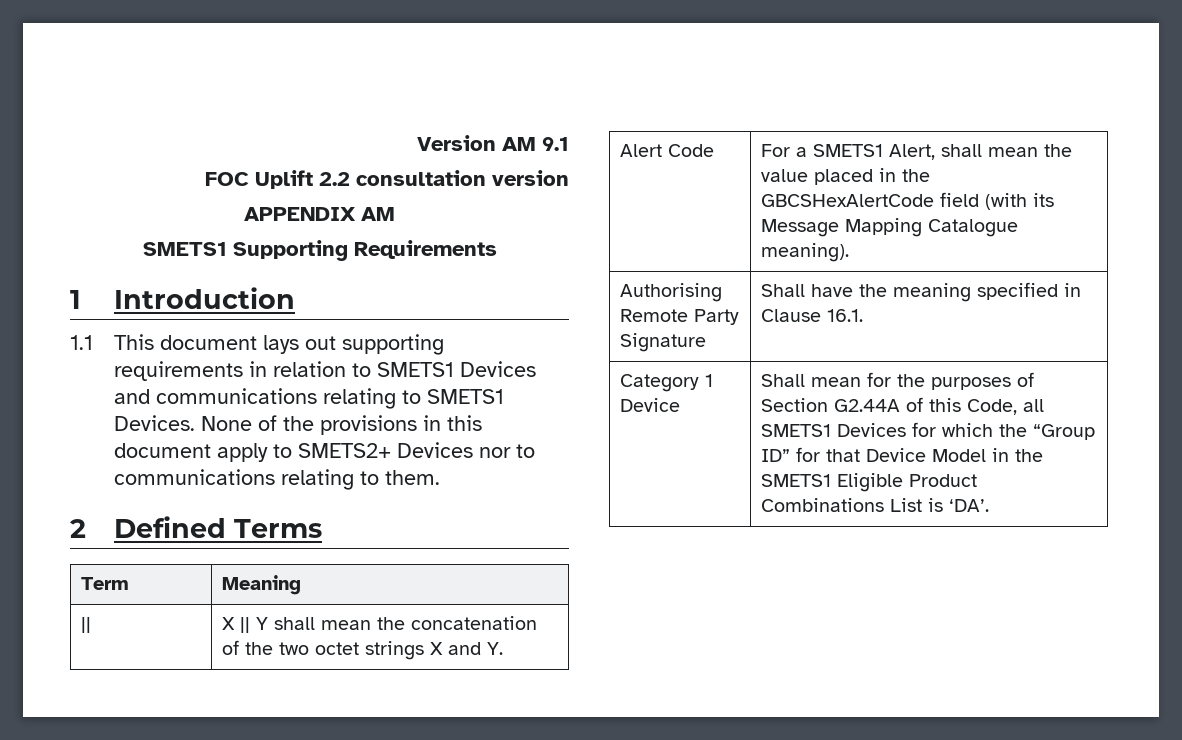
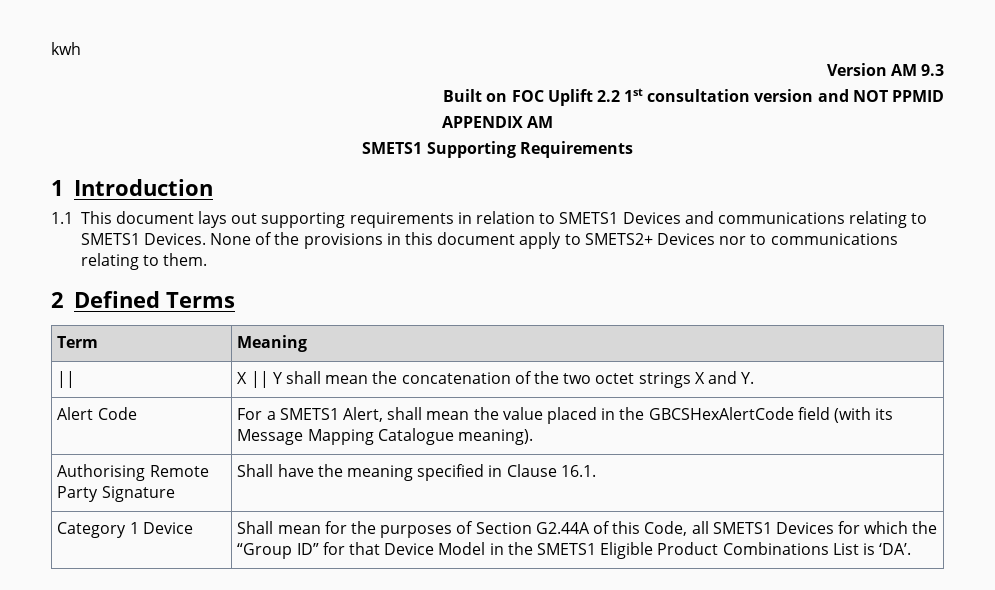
(417, 143) none -> [51,42,81,55] kwh //
[542,137,569,151] 9.1 // -> [920,64,944,76] [443,89,508,102] 9.3 // Built on
(350, 179) none -> [624,88,644,102] 1st
(569, 178) none -> [817,89,944,102] and NOT PPMID

